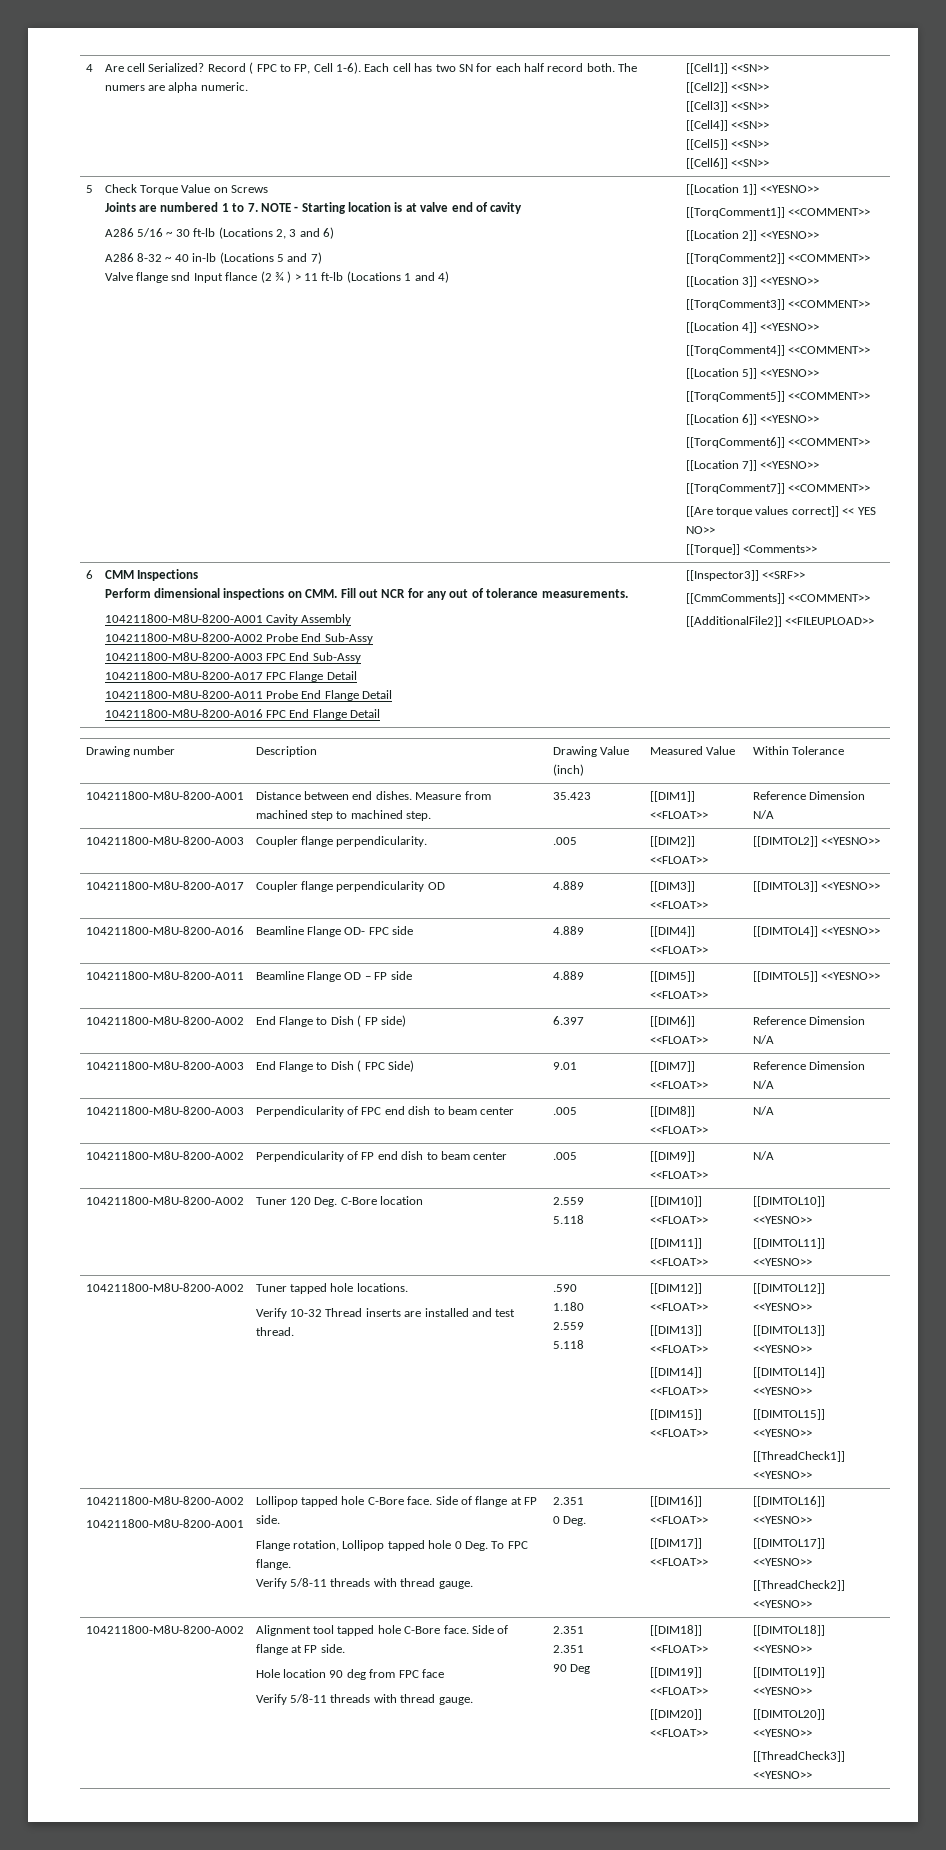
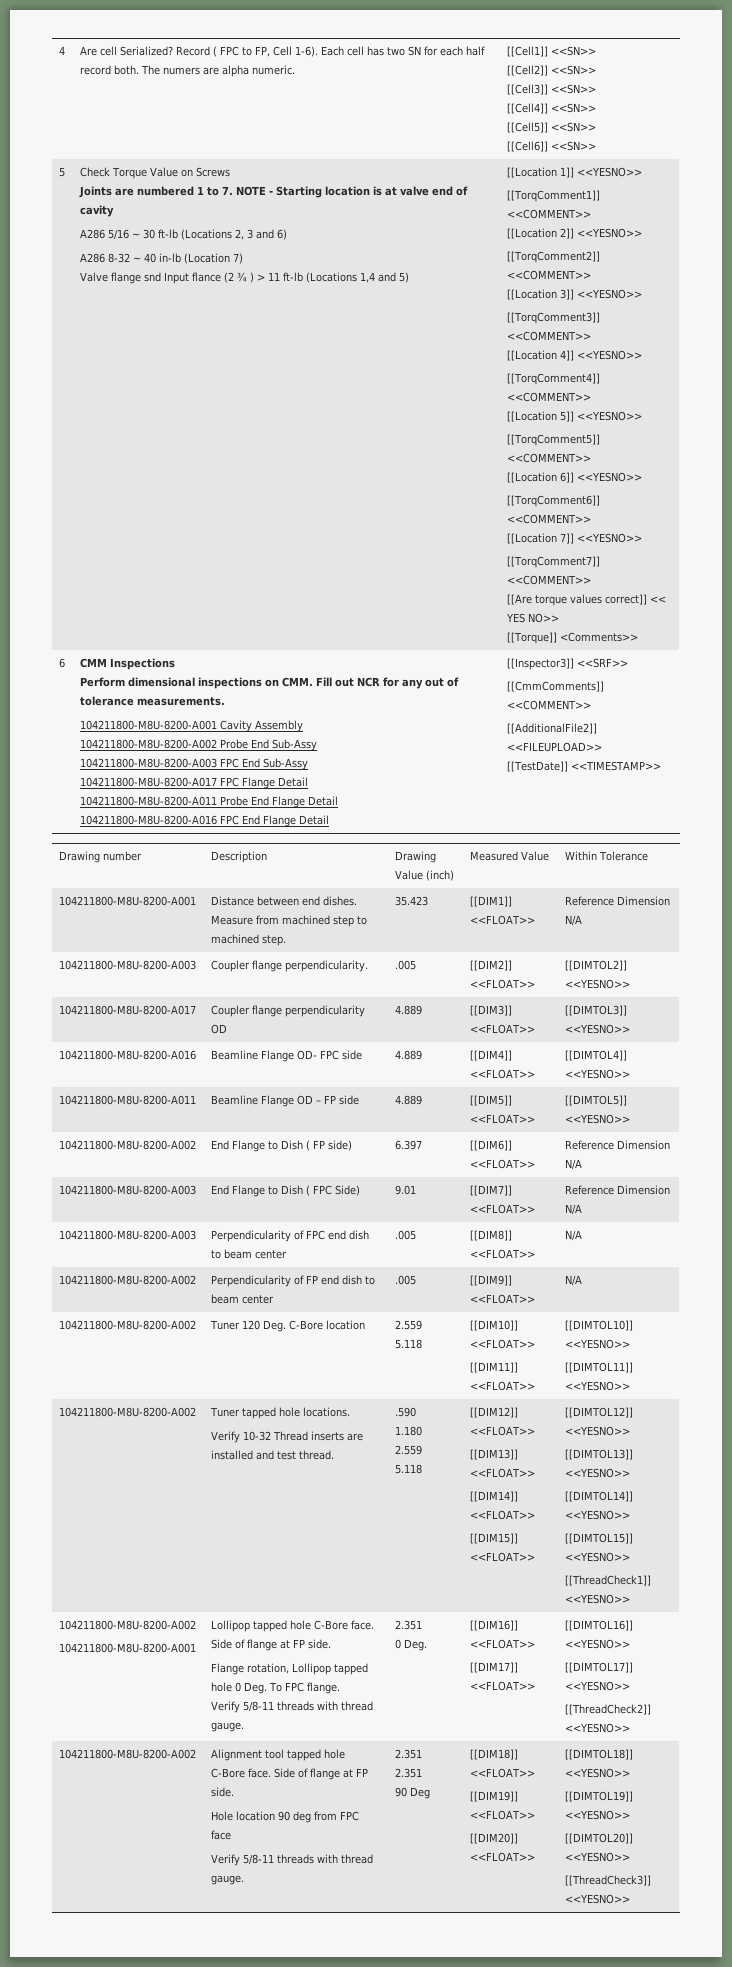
[219,252,308,264] (Locations 5 and -> [184,253,231,264] (Location
[404,271,449,283] 1 and 4) -> [360,272,410,283] 1,4 and 5)
(875, 621) none -> [507,761,662,772] // [[TestDate]] <<TIMESTAMP>>

